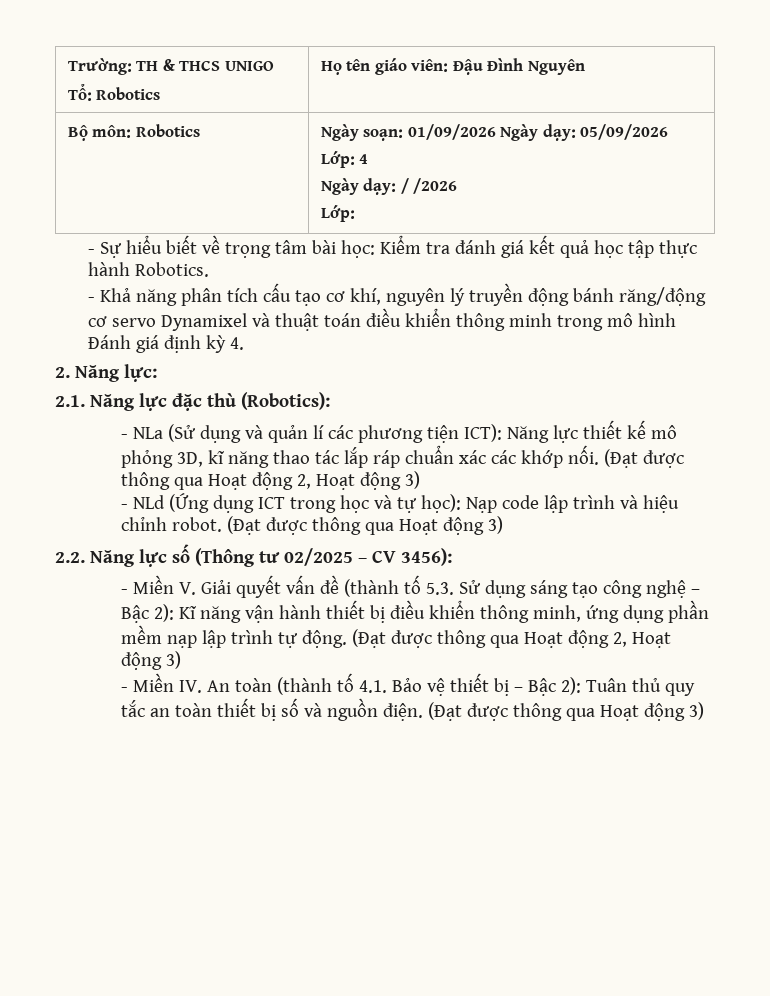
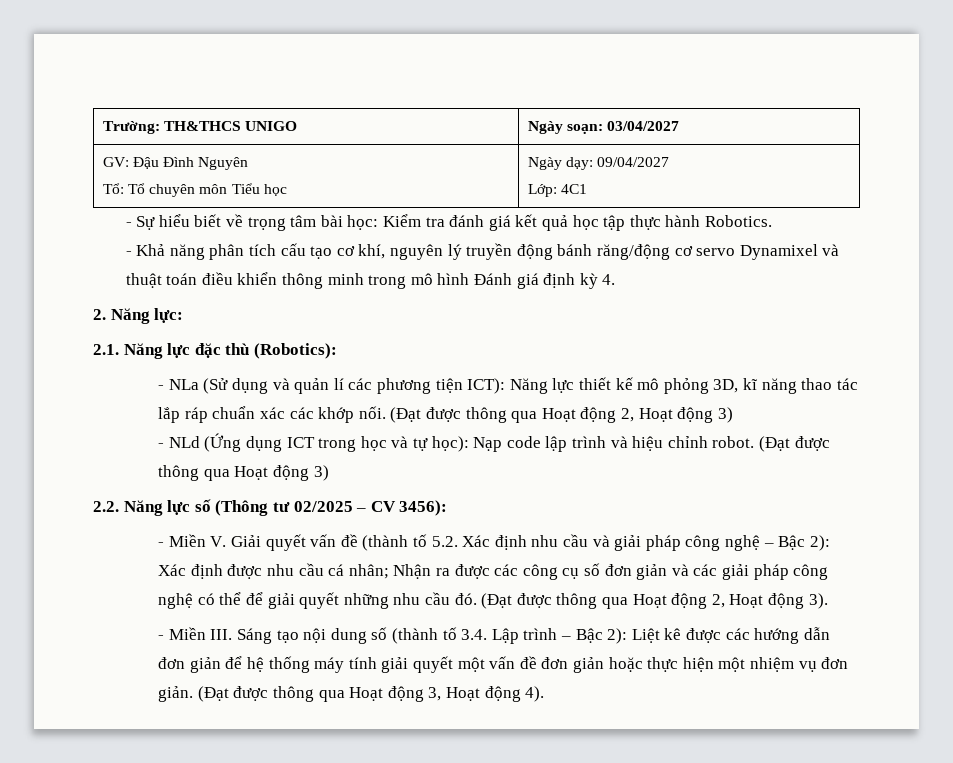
[136,59,274,71] [67,84,161,101] [320,58,585,75] [67,124,200,141] [320,124,669,141] [320,151,369,168] [320,178,458,195] [320,205,355,222] TH & THCS UNIGO // Tổ: Robotics | Họ tên giáo viên: Đậu Đình Nguyên // Bộ môn: Robotics | Ngày soạn: 01/09/2026 Ngày dạy: 05/09/2026 // Lớp: 4 // Ngày dạy: / /2026 // Lớp: -> [163,121,298,131] [527,121,680,134] [102,157,249,170] [102,183,287,197] [527,157,670,170] [527,184,587,197] TH&THCS UNIGO | Ngày soạn: 03/04/2027 // GV: Đậu Đình Nguyên // Tổ: Tổ chuyên môn Tiểu học | Ngày dạy: 09/04/2027 // Lớp: 4C1
[426,580,599,598] 5.3. Sử dụng sáng tạo -> [431,534,681,551] 5.2. Xác định nhu cầu và giải pháp
[179,600,710,623] [121,625,672,648] [121,651,182,670] [121,673,695,696] [121,698,705,721] Kĩ năng vận hành thiết bị điều khiển thông minh, ứng dụng phần mềm nạp lập trình tự động. (Đạt được thông qua Hoạt động 2, Hoạt động 3) // - Miền IV. An toàn (thành tố 4.1. Bảo vệ thiết bị – Bậc 2): Tuân thủ quy tắc an toàn thiết bị số và nguồn điện. (Đạt được thông qua Hoạt động 3) -> [158,563,829,580] [158,592,828,609] [158,627,830,644] [158,656,849,673] [158,686,545,702] Xác định được nhu cầu cá nhân; Nhận ra được các công cụ số đơn giản và các giải pháp công nghệ có thể để giải quyết những nhu cầu đó. (Đạt được thông qua Hoạt động 2, Hoạt động 3). // - Miền III. Sáng tạo nội dung số (thành tố 3.4. Lập trình – Bậc 2): Liệt kê được các hướng dẫn đơn giản để hệ thống máy tính giải quyết một vấn đề đơn giản hoặc thực hiện một nhiệm vụ đơn giản. (Đạt được thông qua Hoạt động 3, Hoạt động 4).

